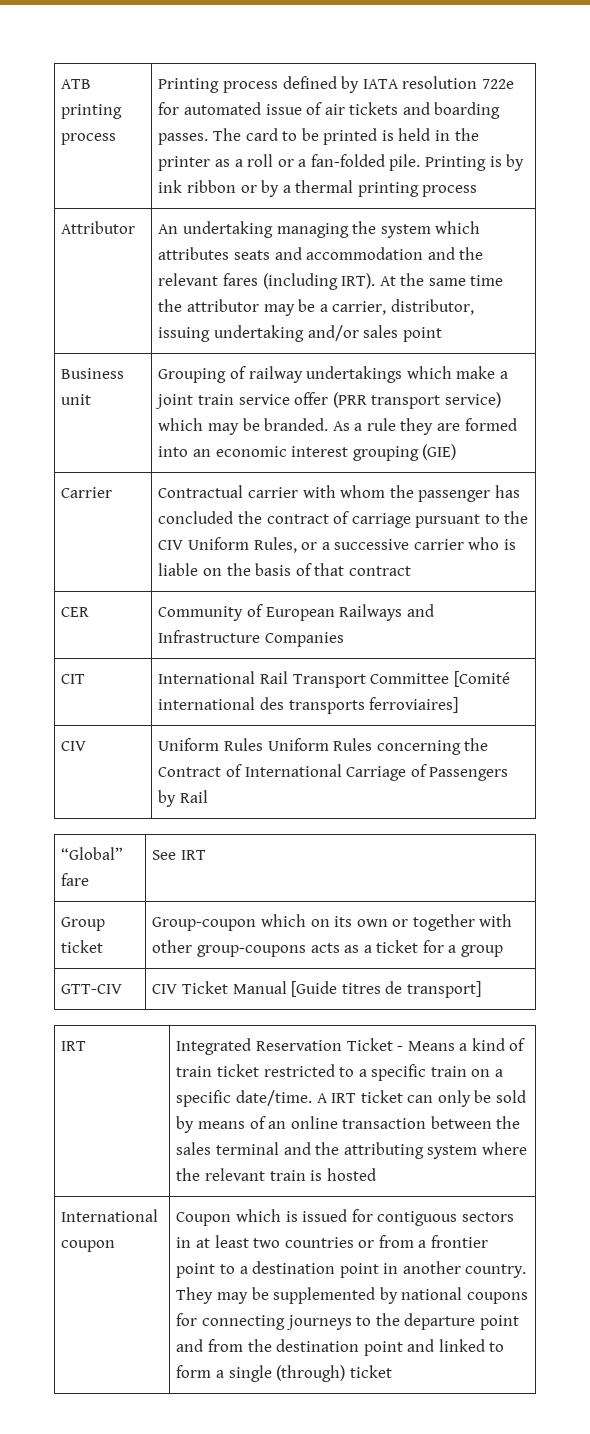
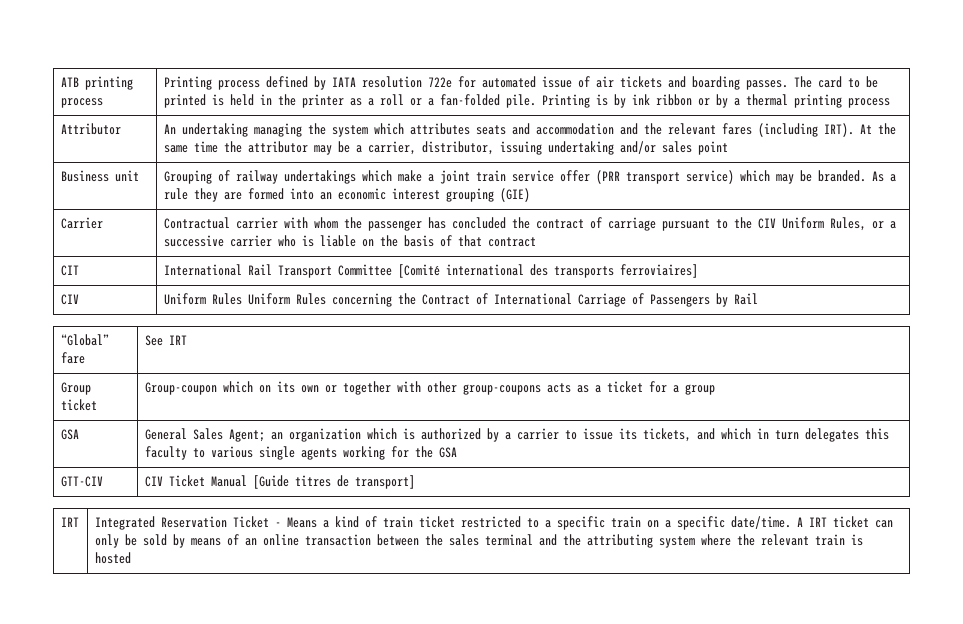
[61,607,90,617] [158,604,434,621] [158,630,344,647] // CER | Community of European Railways and Infrastructure Companies -> (536, 242) none
(504, 951) none -> [60,429,79,440] [144,428,889,442] [144,446,457,460] // GSA | General Sales Agent; an organization which is authorized by a carrier to issue its tickets, and which in turn delegates this faculty to various single agents working for the GSA
[61,1209,159,1222] [61,1240,116,1252] [176,1209,514,1226] [176,1235,489,1248] [176,1261,527,1278] [176,1287,528,1304] [176,1313,519,1330] [176,1339,505,1356] [176,1365,392,1382] // International coupon | Coupon which is issued for contiguous sectors in at least two countries or from a frontier point to a destination point in another country. They may be supplemented by national coupons for connecting journeys to the departure point and from the destination point and linked to form a single (through) ticket -> (131, 558) none

